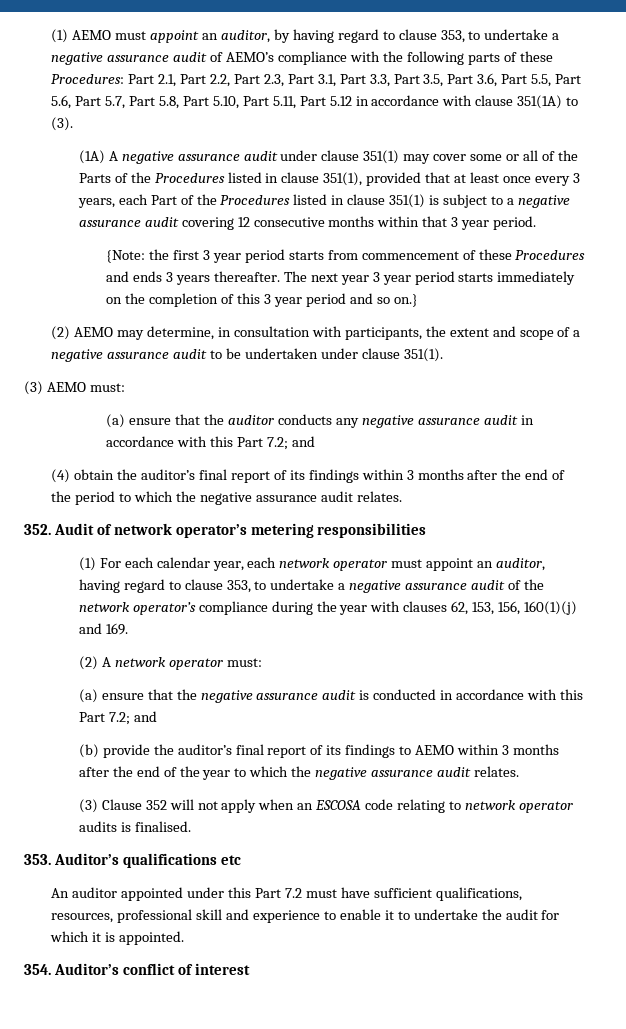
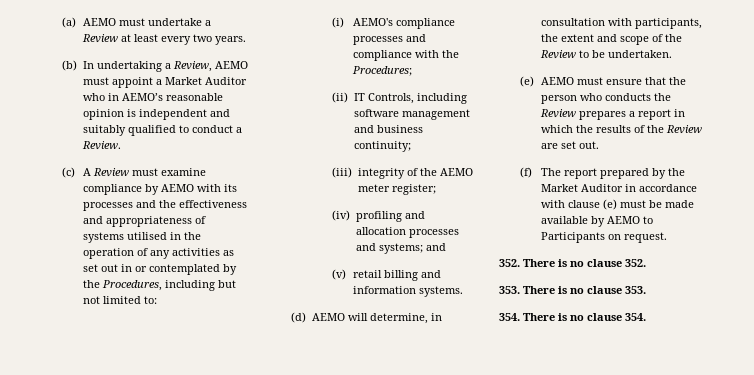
[51,29,560,43] [51,51,553,65] [51,73,582,87] [51,95,579,109] [51,117,74,131] [78,150,578,164] [78,172,580,186] [77,194,570,208] [78,216,537,230] [106,249,586,263] [106,271,576,285] [106,293,418,307] [51,326,145,340] (1) AEMO must appoint an auditor, by having regard to clause 353, to undertake a negative assurance audit of AEMO’s compliance with the following parts of these Procedures: Part 2.1, Part 2.2, Part 2.3, Part 3.1, Part 3.3, Part 3.5, Part 3.6, Part 5.5, Part 5.6, Part 5.7, Part 5.8, Part 5.10, Part 5.11, Part 5.12 in accordance with clause 351(1A) to (3). // (1A) A negative assurance audit under clause 351(1) may cover some or all of the Parts of the Procedures listed in clause 351(1), provided that at least once every 3 years, each Part of the Procedures listed in clause 351(1) is subject to a negative assurance audit covering 12 consecutive months within that 3 year period. // {Note: the first 3 year period starts from commencement of these Procedures and ends 3 years thereafter. The next year 3 year period starts immediately on the completion of this 3 year period and so on.} // (2) AEMO may -> [61,17,211,28] [81,34,246,45] [61,60,248,72] [82,77,247,88] [82,93,223,101] [82,109,230,120] [82,125,242,136] [81,141,121,150] [61,167,206,178] [82,184,237,195] [82,200,247,211] [82,216,206,227] [82,232,201,243] [82,248,234,259] [82,264,237,275] [82,280,236,291] [82,296,157,304] [332,17,455,29] [352,34,426,45] [352,50,459,61] [351,66,412,76] [332,92,467,104] [353,109,470,120] [353,125,423,133] [353,141,411,152] [332,167,473,179] [357,184,436,195] [332,210,425,222] [355,227,459,238] [355,243,446,254] [332,269,441,281] [352,286,463,297] [290,312,368,323] (a) AEMO must undertake a Review at least every two years. // (b) In undertaking a Review, AEMO must appoint a Market Auditor who in AEMO’s reasonable opinion is independent and suitably qualified to conduct a Review. // (c) A Review must examine compliance by AEMO with its processes and the effectiveness and appropriateness of systems utilised in the operation of any activities as set out in or contemplated by the Procedures, including but not limited to: // (i) AEMO's compliance processes and compliance with the Procedures; // (ii) IT Controls, including software management and business continuity; // (iii) integrity of the AEMO meter register; // (iv) profiling and allocation processes and systems; and // (v) retail billing and information systems. // (d) AEMO will
[573,330,581,337] [51,348,443,362] [24,381,125,395] [106,414,534,428] [106,436,315,450] [51,469,566,483] [51,491,402,505] [24,523,427,538] [78,557,545,571] [78,579,544,593] [78,601,577,615] [78,623,128,635] [78,656,262,670] [78,689,583,703] [78,711,157,725] [78,744,559,758] [78,766,519,780] [78,799,573,813] [78,821,191,832] [24,853,241,868] [51,887,522,901] [51,909,560,923] [50,931,185,945] [24,963,250,975] a negative assurance audit to be undertaken under clause 351(1). // (3) AEMO must: // (a) ensure that the auditor conducts any negative assurance audit in accordance with this Part 7.2; and // (4) obtain the auditor’s final report of its findings within 3 months after the end of the period to which the negative assurance audit relates. // 352. Audit of network operator’s metering responsibilities // (1) For each calendar year, each network operator must appoint an auditor, having regard to clause 353, to undertake a negative assurance audit of the network operator’s compliance during the year with clauses 62, 153, 156, 160(1)(j) and 169. // (2) A network operator must: // (a) ensure that the negative assurance audit is conducted in accordance with this Part 7.2; and // (b) provide the auditor’s final report of its findings to AEMO within 3 months after the end of the year to which the negative assurance audit relates. // (3) Clause 352 will not apply when an ESCOSA code relating to network operator audits is finalised. // 353. Auditor’s qualifications etc // An auditor appointed under this Part 7.2 must have sufficient qualifications, resources, professional skill and experience to enable it to undertake the audit for which it is appointed. // 354. Auditor’s conflict of interest -> [664,34,682,42] [539,50,672,59] [519,76,686,87] [540,93,671,104] [539,109,685,120] [540,125,702,134] [540,141,599,149] [519,167,685,179] [540,184,697,192] [540,199,694,210] [540,216,653,227] [540,232,667,243] [499,259,646,267] [499,286,646,294] [499,313,646,321] the Review to be undertaken. // (e) AEMO must ensure that the person who conducts the Review prepares a report in which the results of the Review are set out. // (f) The report prepared by the Market Auditor in accordance with clause (e) must be made available by AEMO to Participants on request. // 352. There is no clause 352. // 353. There is no clause 353. // 354. There is no clause 354.

